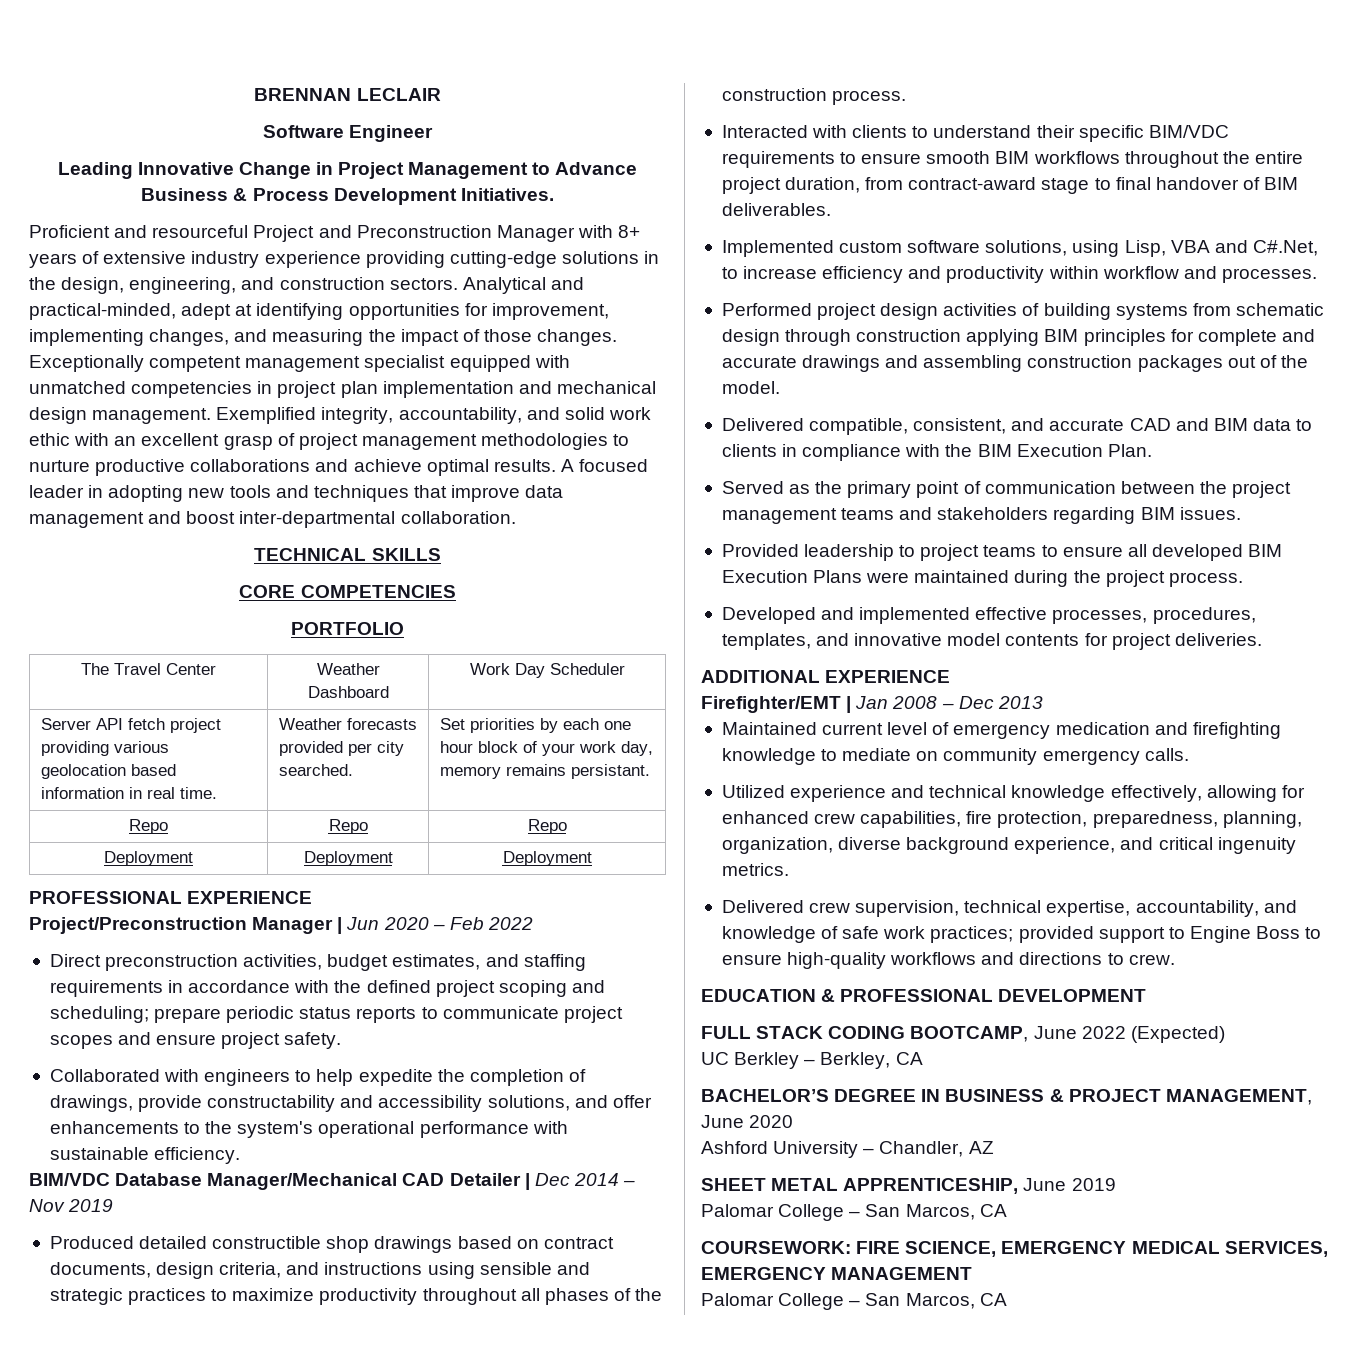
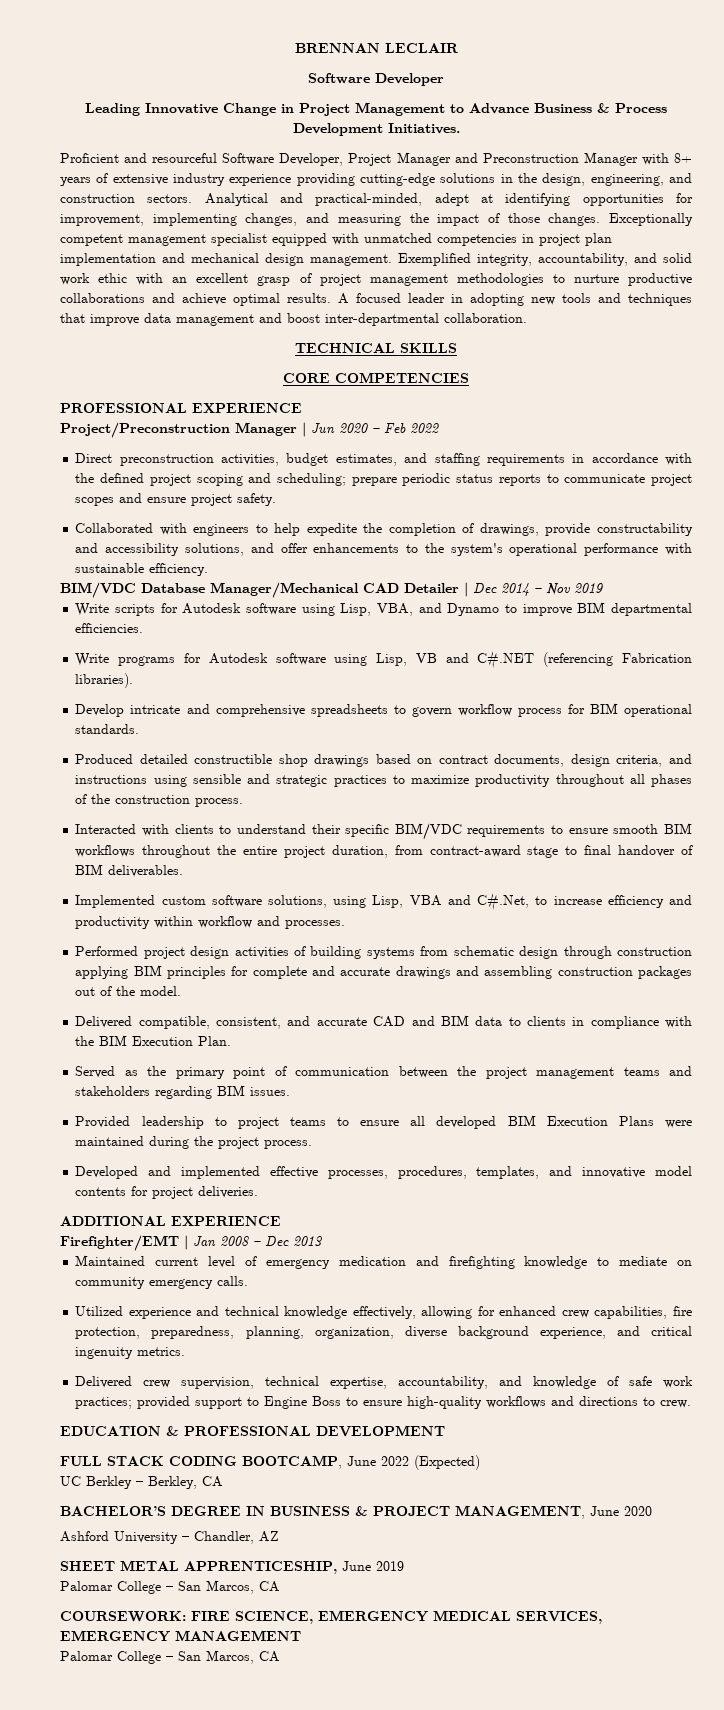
[349,125,434,142] Engineer -> [375,73,444,86] Developer
[253,225,315,242] Project -> [222,152,451,166] Software Developer, Project Manager
[291,622,404,635] [81,663,216,675] [316,663,380,675] [307,686,389,698] [469,663,625,678] [40,718,221,733] [40,741,169,756] [40,764,176,779] [40,787,217,799] [278,718,417,730] [278,741,404,756] [278,764,353,776] [439,718,631,733] [439,741,653,756] [439,764,650,779] [129,819,168,834] [328,819,368,834] [527,819,567,834] [104,851,193,866] [303,851,393,866] [502,851,592,866] // PORTFOLIO // The Travel Center | Weather Dashboard | Work Day Scheduler // Server API fetch project providing various geolocation based information in real time. | Weather forecasts provided per city searched. | Set priorities by each one hour block of your work day, memory remains persistant. // Repo | Repo | Repo // Deployment | Deployment | Deployment -> (469, 377) none
(114, 1205) none -> [75,602,692,616] [75,623,144,633] [75,651,693,669] [75,673,134,688] [75,703,692,717] [75,724,140,734] // Write scripts for Autodesk software using Lisp, VBA, and Dynamo to improve BIM departmental efficiencies. // Write programs for Autodesk software using Lisp, VB and C#.NET (referencing Fabrication libraries). // Develop intricate and comprehensive spreadsheets to govern workflow process for BIM operational standards.

